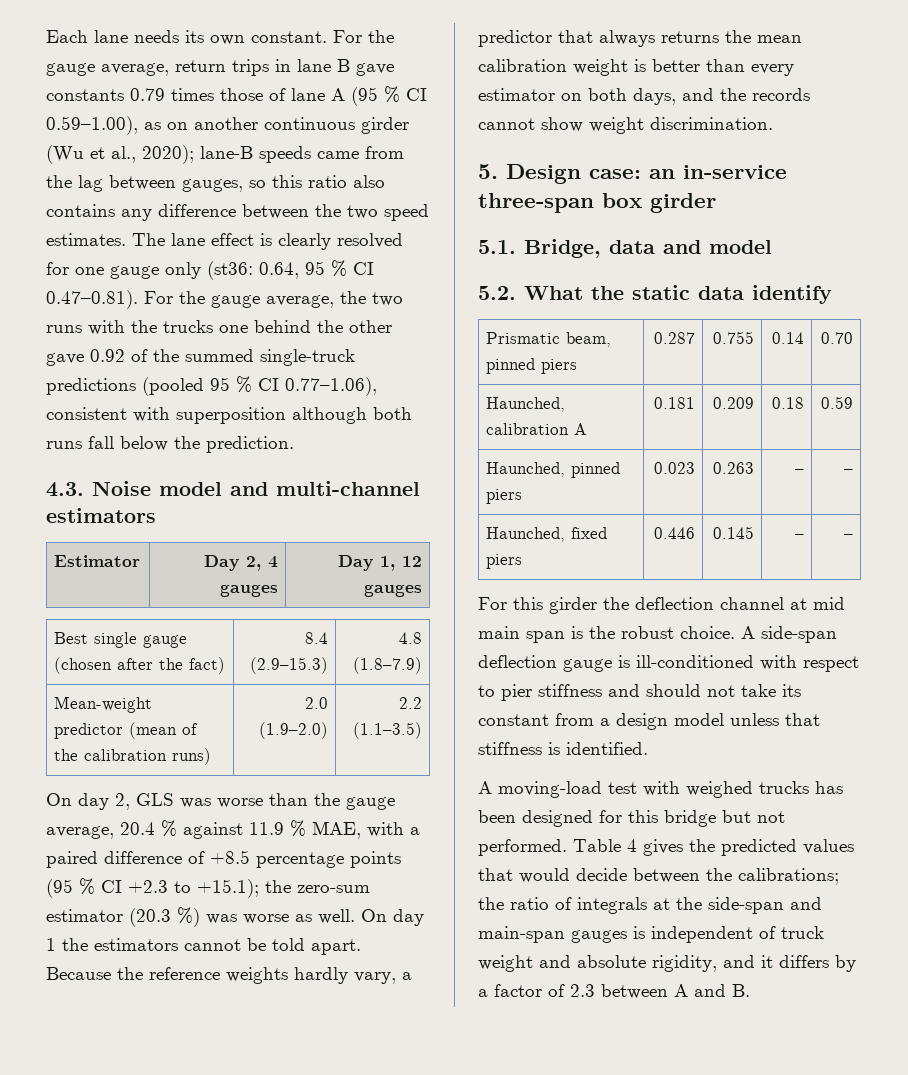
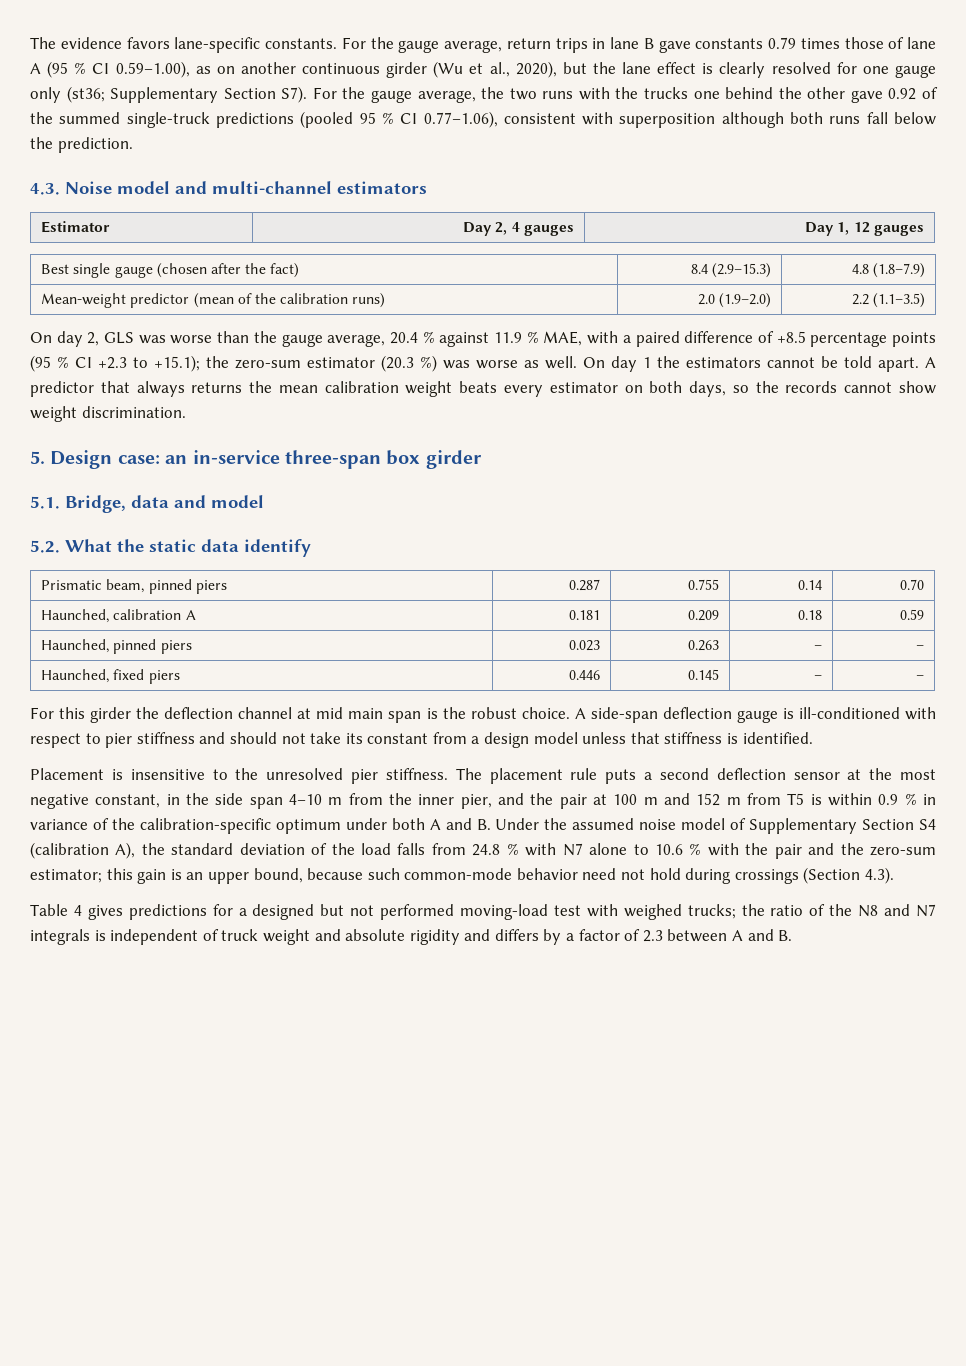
[46,30,327,45] Each lane needs its own constant. -> [30,37,337,53] The evidence favors lane-specific constants.
[142,145,404,164] [46,175,385,192] [46,204,429,221] [46,233,165,246] 2020); lane-B speeds came from the lag between gauges, so this ratio also contains any difference between the two speed estimates. The -> [515,61,616,78] 2020), but the
[207,260,374,280] [46,290,138,309] (st36: 0.64, 95 % CI 0.47–0.81). -> [66,86,308,103] (st36; Supplementary Section S7).
[46,967,412,984] Because the reference weights hardly vary, a -> [925,357,936,368] A
[634,59,745,72] is better than -> [459,381,498,393] beats
[682,88,714,101] and -> [732,385,749,393] so
[478,781,843,798] [478,810,785,827] [478,839,854,856] [478,868,839,885] [478,897,822,914] [478,926,627,943] A moving-load test with weighed trucks has been designed for this bridge but not performed. Table 4 gives the predicted values that would decide between the calibrations; the ratio of integrals at the side-span and main-span gauges -> [30,768,937,784] [30,793,937,809] [30,818,937,834] [30,842,936,859] [30,867,895,884] [30,904,937,920] [30,929,90,945] Placement is insensitive to the unresolved pier stiffness. The placement rule puts a second deflection sensor at the most negative constant, in the side span 4–10 m from the inner pier, and the pair at 100 m and 152 m from T5 is within 0.9 % in variance of the calibration-specific optimum under both A and B. Under the assumed noise model of Supplementary Section S4 (calibration A), the standard deviation of the load falls from 24.8 % with N7 alone to 10.6 % with the pair and the zero-sum estimator; this gain is an upper bound, because such common-mode behavior need not hold during crossings (Section 4.3). // Table 4 gives predictions for a designed but not performed moving-load test with weighed trucks; the ratio of the N8 and N7 integrals
[652,955,773,972] rigidity, and it -> [409,929,491,945] rigidity and

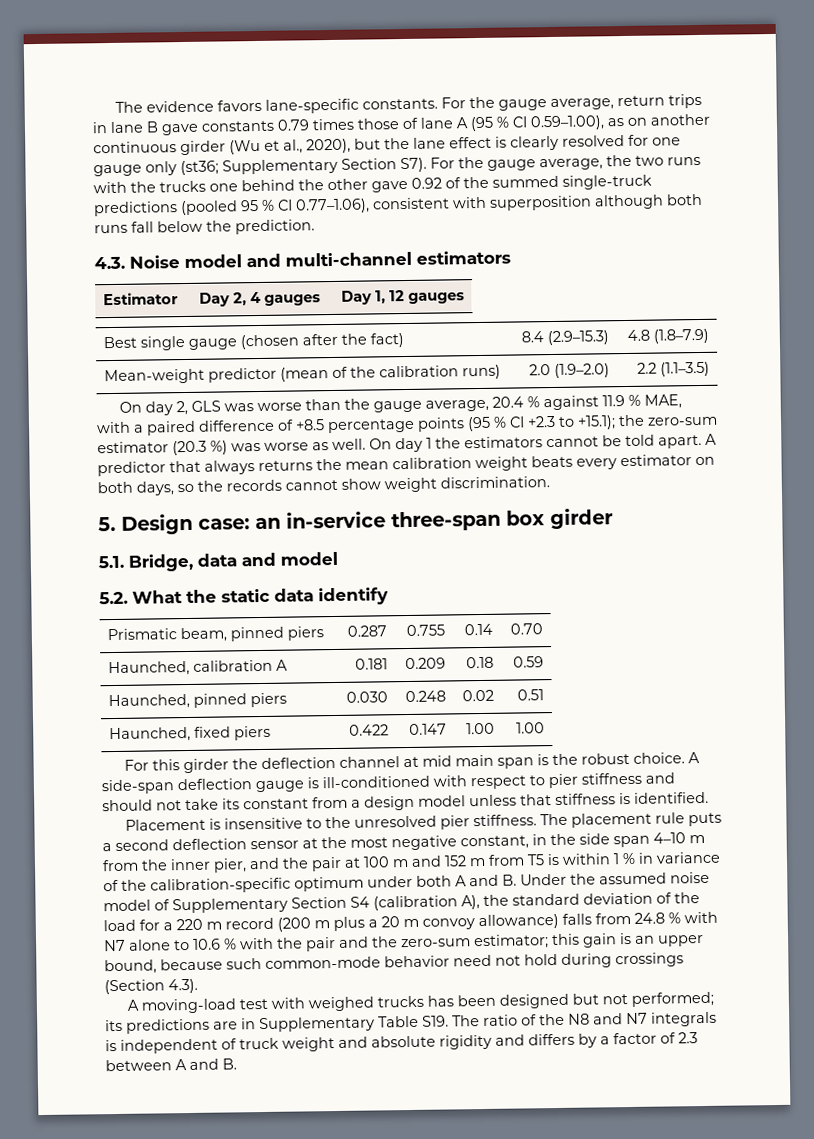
[568,640,600,651] [687,640,719,651] [813,645,822,650] [915,645,924,650] 0.023 | 0.263 | – | – -> [345,691,388,703] [404,690,446,703] [461,689,494,702] [516,689,544,701] 0.030 | 0.248 | 0.02 | 0.51
[568,670,600,680] [687,669,719,680] [813,675,822,680] [915,675,924,680] 0.446 | 0.145 | – | – -> [348,724,389,736] [408,723,447,735] [465,722,495,735] [515,722,545,734] 0.422 | 0.147 | 1.00 | 1.00
[878,794,899,805] 0.9 -> [613,853,620,865] 1
(392, 849) none -> [139,913,559,932] for a 220 m record (200 m plus a 20 m convoy allowance)
[30,904,765,920] Table 4 gives predictions for a designed but not performed moving-load test with weighed trucks; the -> [127,991,715,1014] [105,1015,480,1034] A moving-load test with weighed trucks has been designed but not performed; its predictions are in Supplementary Table S19. The

